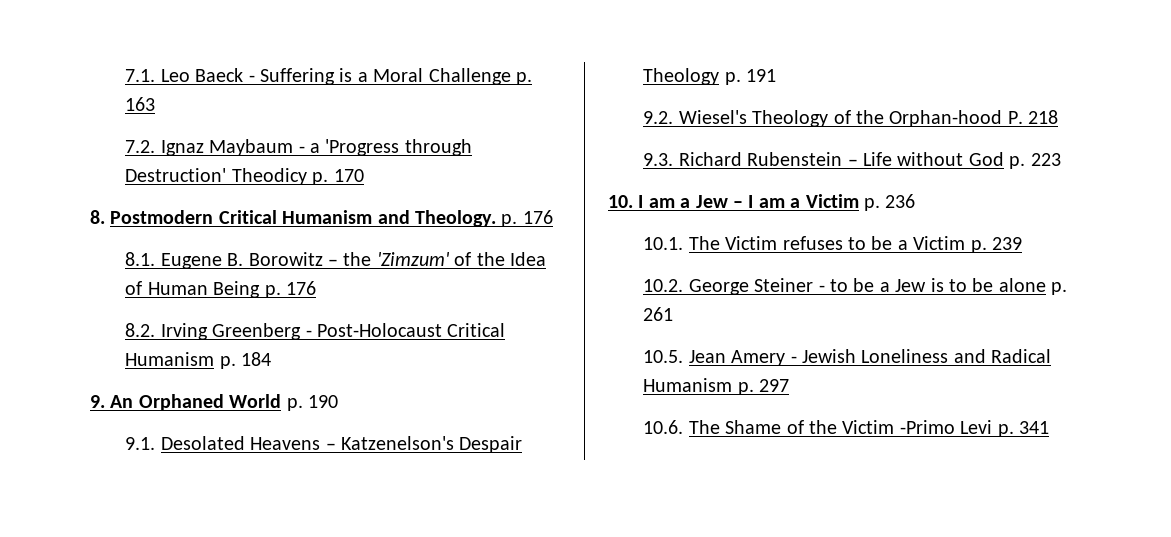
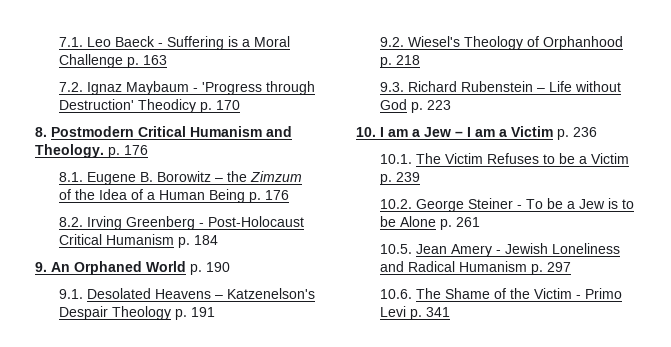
[309,143,320,153] a -> (198, 90) none
[376,252,450,266] 'Zimzum' -> [249,171,302,182] Zimzum
(143, 288) none -> [146,192,155,200] a
[855,110,1023,127] the Orphan-hood P. -> [542,36,623,50] [379,57,392,68] Orphanhood p.
[782,236,843,250] refuses -> [486,153,539,164] Refuses
[829,279,848,292] to -> [525,199,543,209] To
[998,278,1046,292] alone -> [399,216,436,227] Alone
[899,420,955,434] -Primo -> [575,288,622,299] - Primo

